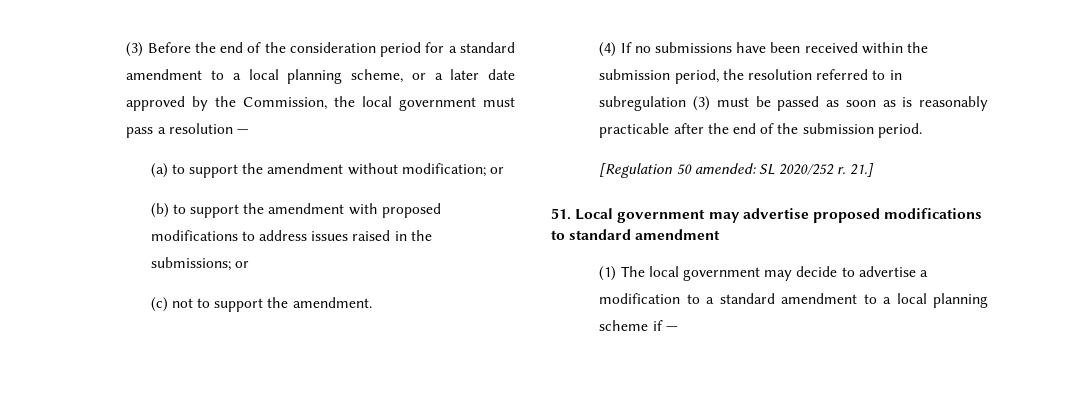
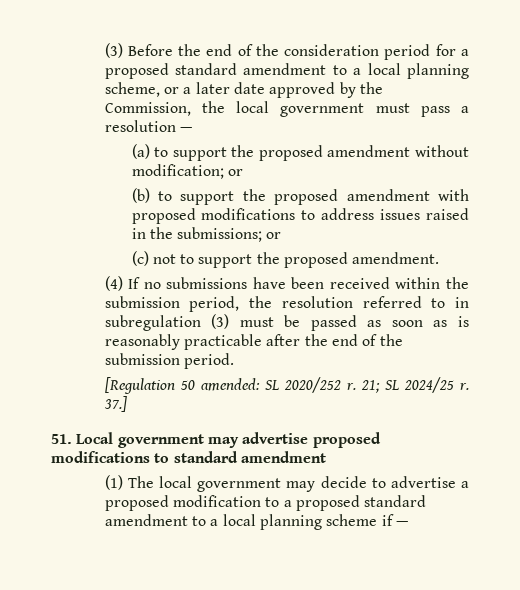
(457, 49) none -> [104,63,169,79] proposed
(264, 168) none -> [258,145,323,161] proposed
(265, 208) none -> [274,189,339,205] proposed
(289, 302) none -> [284,252,349,268] proposed
[849,163,874,177] 21.] -> [360,377,469,393] [103,396,127,412] 21; SL 2024/25 r. 37.]
(928, 273) none -> [104,495,169,511] proposed
(715, 300) none -> [295,495,360,511] proposed

